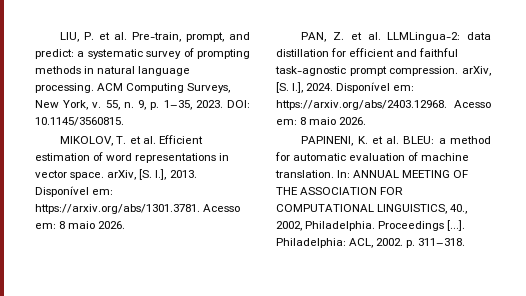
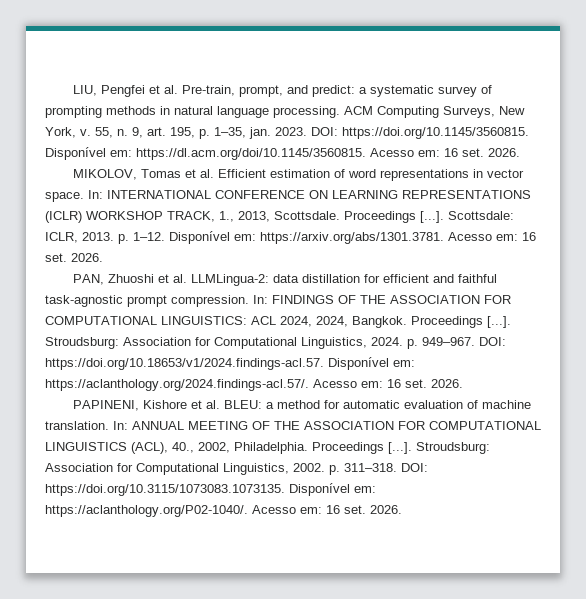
[84,32,95,40] P. -> [101,85,146,97] Pengfei
(147, 105) none -> [147,127,195,138] art. 195,
(192, 105) none -> [249,127,271,139] jan.
[35,117,124,126] 10.1145/3560815. -> [342,127,529,139] [45,147,520,160] https://doi.org/10.1145/3560815. Disponível em: https://dl.acm.org/doi/10.1145/3560815. Acesso em: 16 set. 2026.
[116,136,127,144] T. -> [141,169,182,178] Tomas
[107,169,197,180] arXiv, [S. l.], 2013. -> [88,190,531,199] [45,211,514,223] [45,232,165,244] In: INTERNATIONAL CONFERENCE ON LEARNING REPRESENTATIONS (ICLR) WORKSHOP TRACK, 1., 2013, Scottsdale. Proceedings [...]. Scottsdale: ICLR, 2013. p. 1–12.
[59,221,96,229] 8 maio -> [522,232,536,241] [45,253,67,262] 16 set.
[333,32,345,40] Z. -> [108,274,155,283] Zhuoshi
[462,66,491,76] [276,82,415,93] [276,100,491,110] [276,117,337,125] arXiv, [S. l.], 2024. Disponível em: https://arxiv.org/abs/2403.12968. Acesso em: 8 maio -> [253,295,511,304] [45,316,511,328] [45,337,506,349] [45,357,415,370] [45,379,427,391] In: FINDINGS OF THE ASSOCIATION FOR COMPUTATIONAL LINGUISTICS: ACL 2024, 2024, Bangkok. Proceedings [...]. Stroudsburg: Association for Computational Linguistics, 2024. p. 949–967. DOI: https://doi.org/10.18653/v1/2024.findings-acl.57. Disponível em: https://aclanthology.org/2024.findings-acl.57/. Acesso em: 16 set.
[357,136,368,144] K. -> [143,400,188,409] Kishore
[377,204,448,214] LINGUISTICS, -> [45,442,168,454] LINGUISTICS (ACL),
[276,238,466,248] Philadelphia: ACL, 2002. p. 311–318. -> [416,442,490,454] [45,463,428,475] [45,483,376,496] [45,505,402,517] Stroudsburg: Association for Computational Linguistics, 2002. p. 311–318. DOI: https://doi.org/10.3115/1073083.1073135. Disponível em: https://aclanthology.org/P02-1040/. Acesso em: 16 set. 2026.

